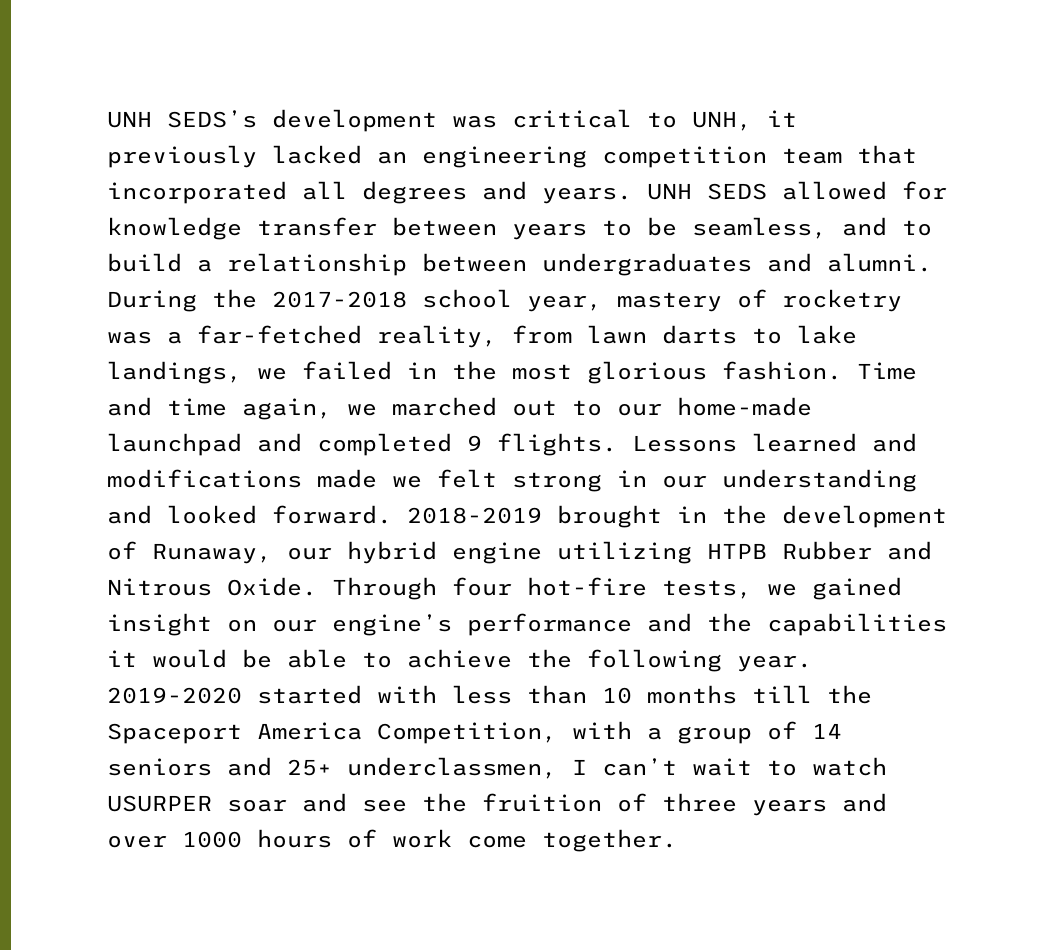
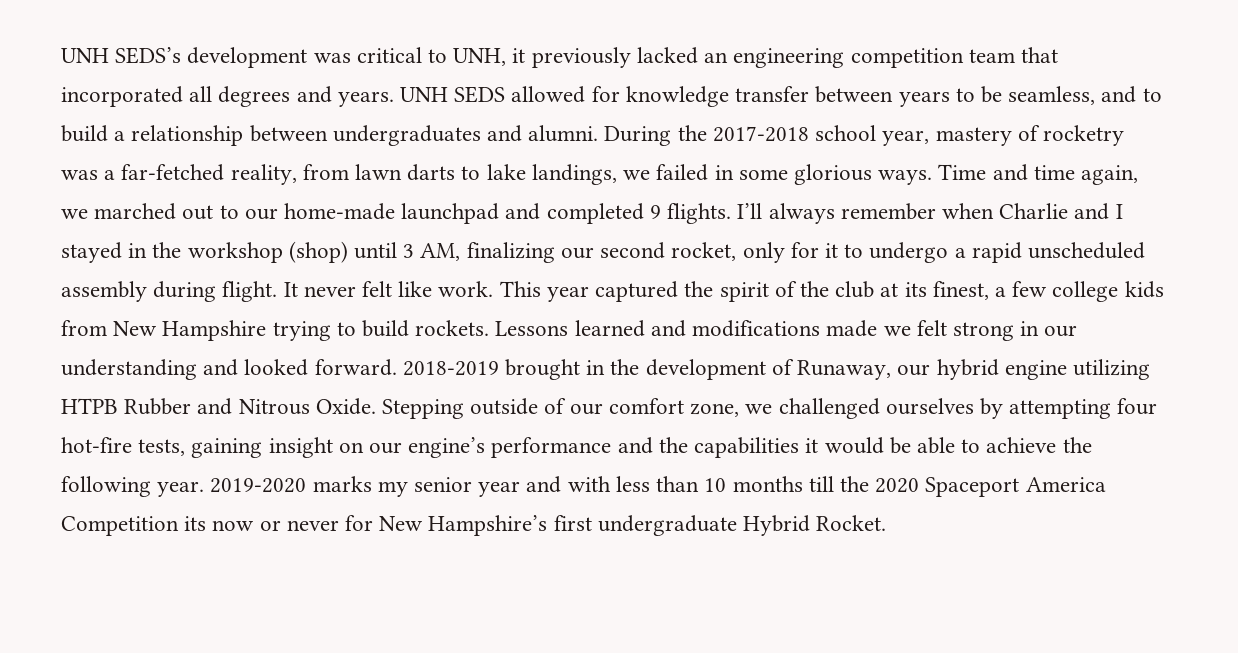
[452,361,842,384] the most glorious fashion. -> [738,164,933,185] some glorious ways.
(617, 444) none -> [737,203,1123,224] [61,241,1145,263] [61,281,1164,302] [61,320,490,341] I’ll always remember when Charlie and I stayed in the workshop (shop) until 3 AM, finalizing our second rocket, only for it to undergo a rapid unscheduled assembly during flight. It never felt like work. This year captured the spirit of the club at its finest, a few college kids from New Hampshire trying to build rockets.
[332,577,437,600] Through -> [382,398,1112,419] Stepping outside of our comfort zone, we challenged ourselves by attempting
[767,577,902,600] we gained -> [191,438,263,458] gaining
[257,685,362,704] started -> [312,476,562,497] marks my senior year and
(872, 694) none -> [875,478,920,493] 2020
[377,721,842,744] [107,757,887,779] [107,793,887,816] [107,829,677,852] Competition, with a group of 14 seniors and 25+ underclassmen, I can’t wait to watch USURPER soar and see the fruition of three years and over 1000 hours of work come together. -> [61,515,887,536] Competition its now or never for New Hampshire’s first undergraduate Hybrid Rocket.

